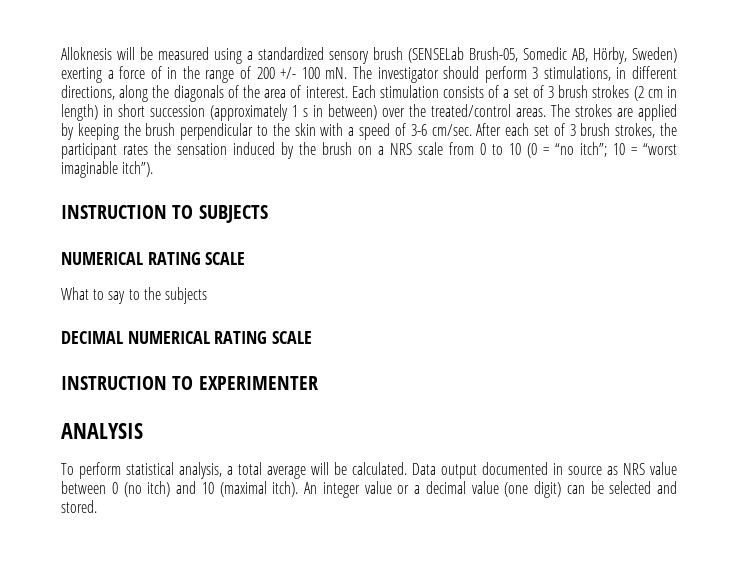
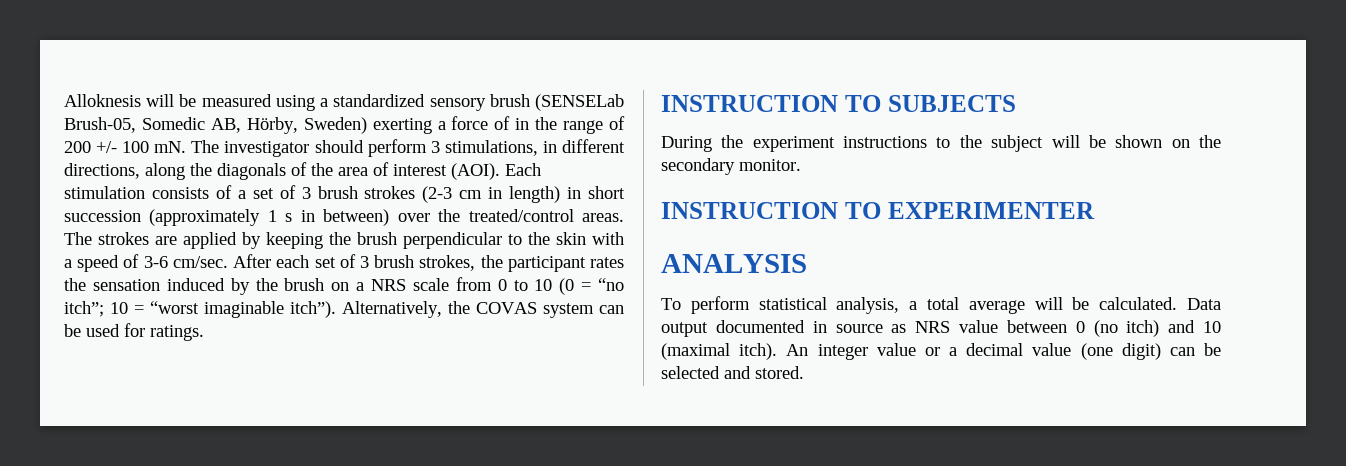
[305,86,348,98] interest. -> [393,163,500,180] interest (AOI).
[633,86,644,101] (2 -> [422,186,453,203] (2-3
[61,205,268,223] [61,252,246,265] [61,287,207,304] [61,331,313,344] // INSTRUCTION TO SUBJECTS // NUMERICAL RATING SCALE // What to say to the subjects // DECIMAL NUMERICAL RATING SCALE -> [342,301,624,318] [64,323,204,341] [661,95,1016,112] [661,135,1221,152] [661,158,801,175] Alternatively, the COVAS system can be used for ratings. // INSTRUCTION TO SUBJECTS // During the experiment instructions to the subject will be shown on the secondary monitor.

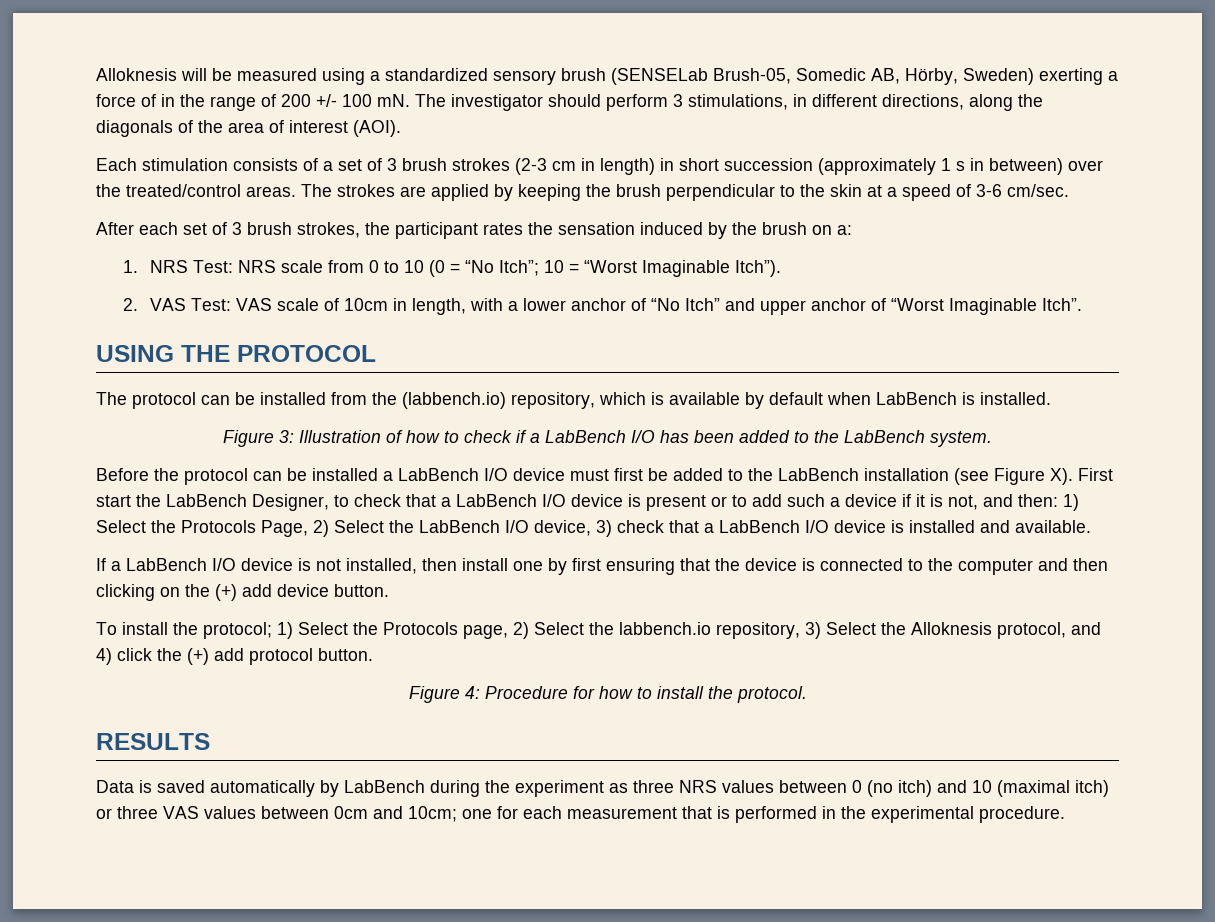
(500, 171) none -> (401, 128) //
[592,232,624,245] with -> [867,185,882,197] at
(228, 262) none -> (1069, 190) //
[356,282,365,291] a -> [837,225,852,235] [122,260,233,273] a: // 1. NRS Test:
[598,278,624,291] [64,301,624,318] [64,323,204,341] [661,95,1016,112] [661,135,1221,152] [661,158,801,175] [661,202,1095,219] [661,254,807,273] [661,296,1221,314] [661,320,998,337] “no itch”; 10 = “worst imaginable itch”). Alternatively, the COVAS system can be used for ratings. // INSTRUCTION TO SUBJECTS // During the experiment instructions to the subject will be shown on the secondary monitor. // INSTRUCTION TO EXPERIMENTER // ANALYSIS // To perform statistical analysis, a total average will be calculated. Data output documented in source as NRS value -> [464,260,781,277] [122,298,1082,315] [96,345,376,362] [96,392,1051,409] [223,430,992,447] [96,468,1113,485] [96,494,1079,511] [96,520,1091,537] [96,558,1108,575] [96,584,389,601] [96,622,1101,639] [96,648,373,665] [408,686,807,703] [96,733,210,750] [96,780,774,797] “No Itch”; 10 = “Worst Imaginable Itch”). // 2. VAS Test: VAS scale of 10cm in length, with a lower anchor of “No Itch” and upper anchor of “Worst Imaginable Itch”. // USING THE PROTOCOL // The protocol can be installed from the (labbench.io) repository, which is available by default when LabBench is installed. // Figure 3: Illustration of how to check if a LabBench I/O has been added to the LabBench system. // Before the protocol can be installed a LabBench I/O device must first be added to the LabBench installation (see Figure X). First start the LabBench Designer, to check that a LabBench I/O device is present or to add such a device if it is not, and then: 1) Select the Protocols Page, 2) Select the LabBench I/O device, 3) check that a LabBench I/O device is installed and available. // If a LabBench I/O device is not installed, then install one by first ensuring that the device is connected to the computer and then clicking on the (+) add device button. // To install the protocol; 1) Select the Protocols page, 2) Select the labbench.io repository, 3) Select the Alloknesis protocol, and 4) click the (+) add protocol button. // Figure 4: Procedure for how to install the protocol. // RESULTS // Data is saved automatically by LabBench during the experiment as three NRS values
[739,343,1221,360] [661,366,804,379] itch). An integer value or a decimal value (one digit) can be selected and stored. -> [1075,780,1109,797] [96,806,1065,823] itch) or three VAS values between 0cm and 10cm; one for each measurement that is performed in the experimental procedure.

